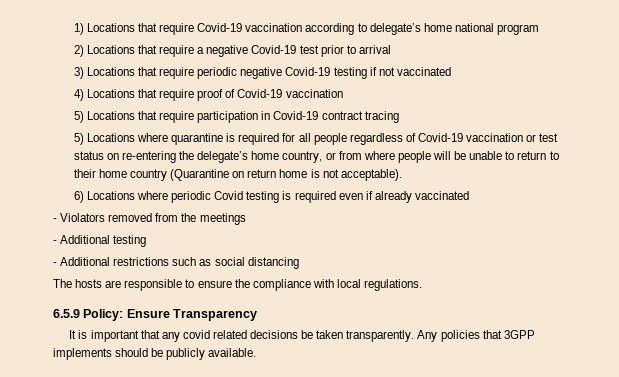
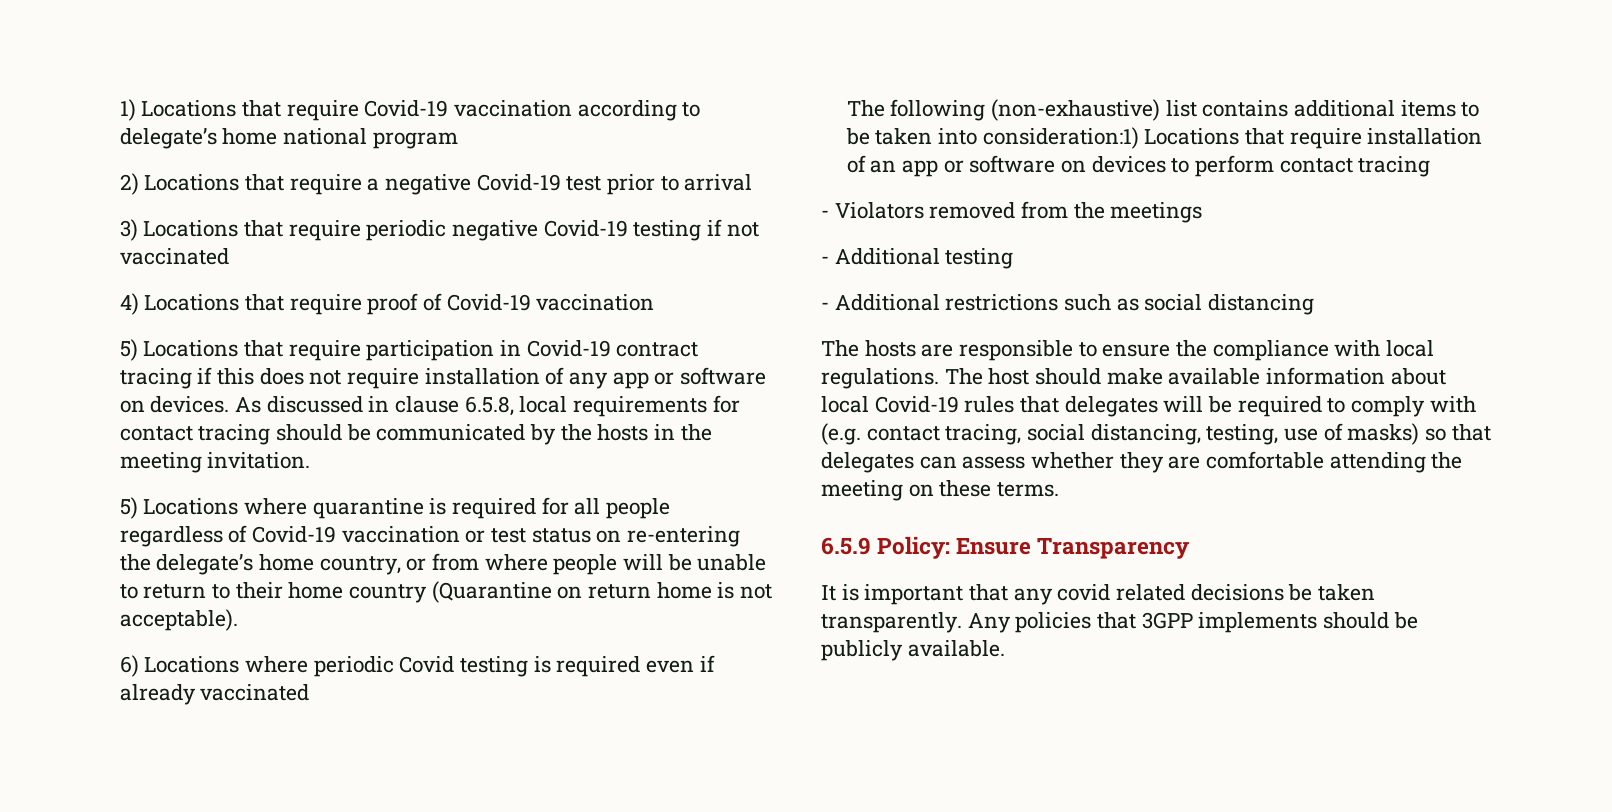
(399, 117) none -> [197,367,766,389] [119,395,740,417] [119,424,712,445] [119,452,311,473] if this does not require installation of any app or software on devices. As discussed in clause 6.5.8, local requirements for contact tracing should be communicated by the hosts in the meeting invitation.
(469, 195) none -> [846,99,1480,121] [845,127,1483,149] [846,155,1431,177] // The following (non-exhaustive) list contains additional items to be taken into consideration:1) Locations that require installation of an app or software on devices to perform contact tracing
(423, 285) none -> [944,367,1446,385] [821,396,1476,417] [821,423,1491,445] [821,451,1463,473] [821,480,1060,501] The host should make available information about local Covid-19 rules that delegates will be required to comply with (e.g. contact tracing, social distancing, testing, use of masks) so that delegates can assess whether they are comfortable attending the meeting on these terms.

